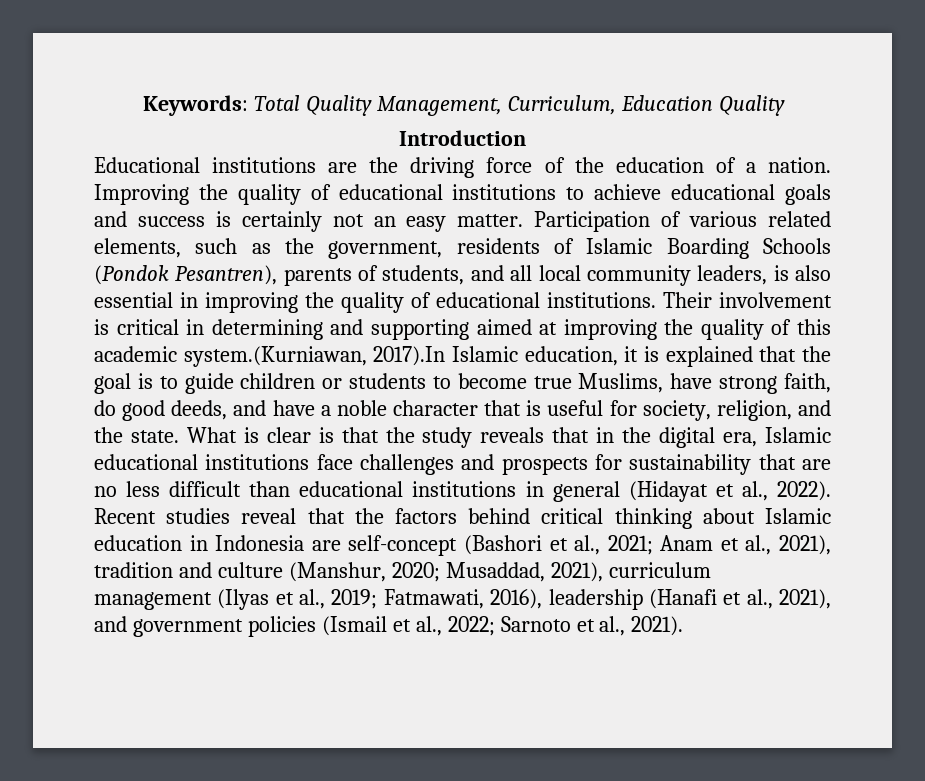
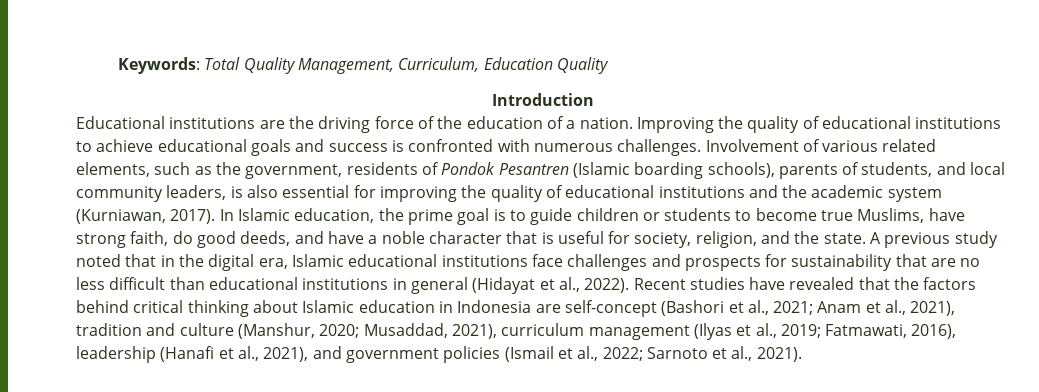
[241,211,651,232] certainly not an easy matter. Participation -> [408,139,799,156] confronted with numerous challenges. Involvement
[586,238,831,259] [94,265,278,285] Islamic Boarding Schools (Pondok Pesantren), -> [441,162,775,179] Pondok Pesantren (Islamic boarding schools),
[510,265,533,281] all -> (966, 168) none
[180,292,198,308] in -> [353,185,376,198] for
[547,292,832,308] [94,319,832,340] [94,346,831,367] institutions. Their involvement is critical in determining and supporting aimed at improving the quality of this academic system.(Kurniawan, 2017).In Islamic education, it is explained that the -> [658,185,942,202] [76,208,453,225] institutions and the academic system (Kurniawan, 2017). In Islamic education, the prime
[186,427,545,448] What is clear is that the study reveals -> [870,231,998,248] [76,254,121,267] A previous study noted
[241,508,297,524] reveal -> [749,277,855,290] have revealed

